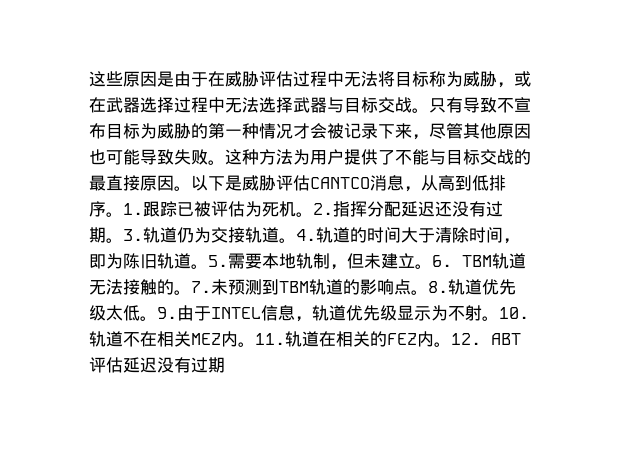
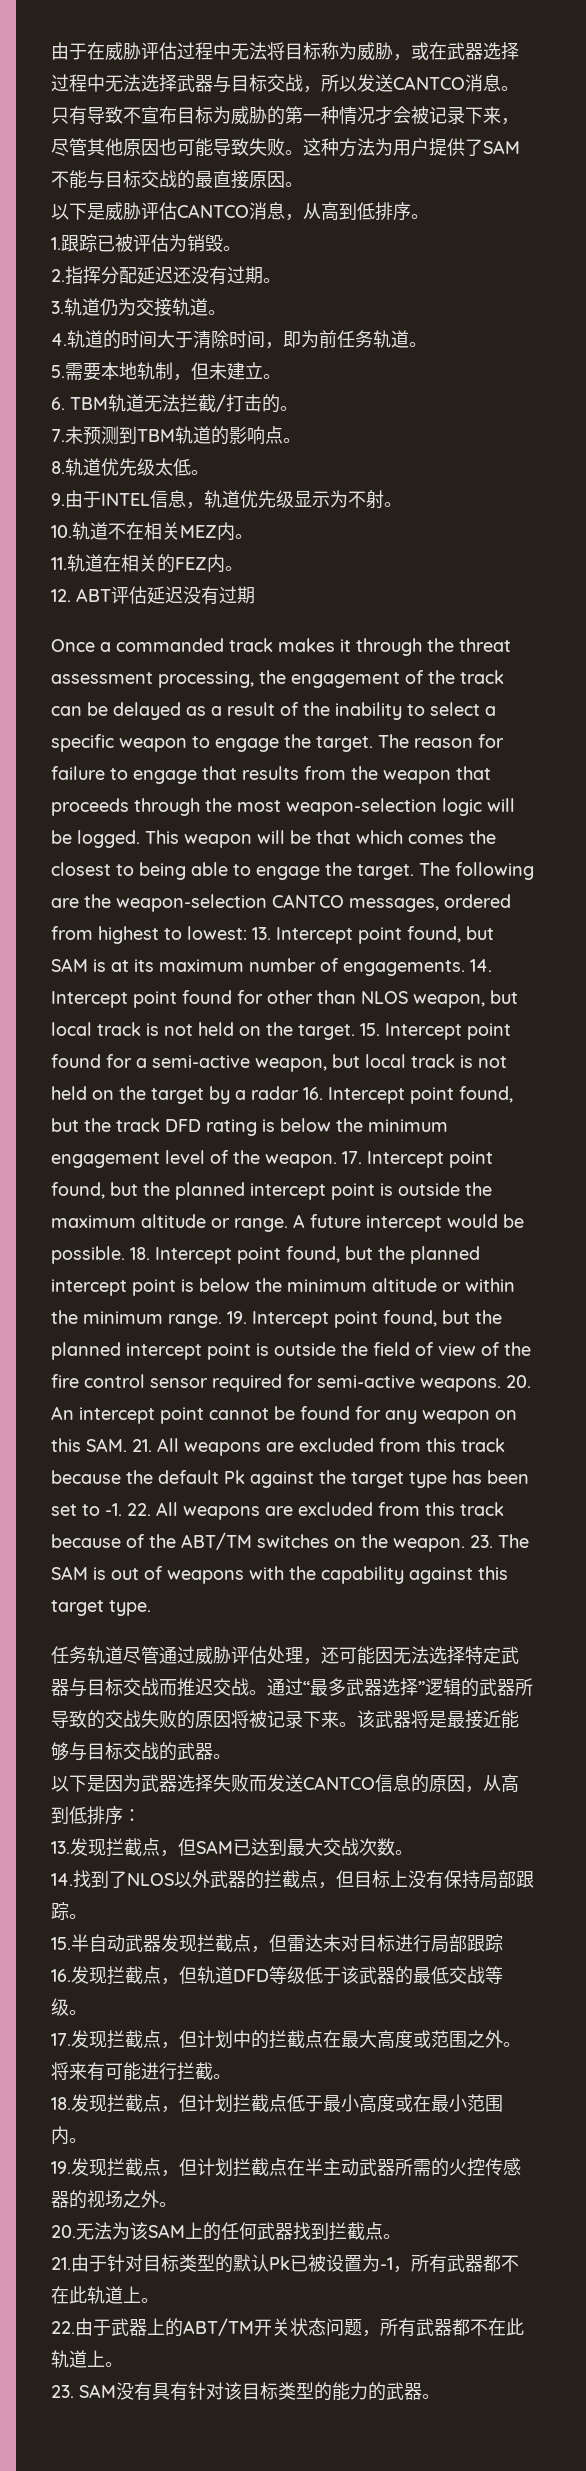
[89,71,174,87] 这些原因是 -> (51, 51) none
(412, 105) none -> [303,74,501,93] ，所以发送CANTCO消息
(395, 157) none -> [483,140,520,154] SAM
(191, 188) none -> (303, 184) //
(123, 214) none -> (429, 216) //
[262,201,313,217] 死机。 -> [187,234,241,252] 销毁。 //
(123, 240) none -> (281, 280) //
(296, 240) none -> (226, 312) //
[123,253,208,269] 陈旧轨道。 -> [319,330,427,348] 前任务轨道。 //
(432, 266) none -> (281, 376) //
[123,279,157,295] 接触 -> [180,394,262,412] 拦截/打击
(191, 292) none -> (298, 408) //
(428, 292) none -> (301, 440) //
(157, 318) none -> (209, 472) //
(499, 318) none -> (402, 504) //
(255, 344) none -> (253, 536) //
(451, 344) none -> (243, 568) //
(225, 365) none -> [51,638,511,656] [51,670,504,688] [51,702,496,720] [51,734,504,752] [51,766,491,784] [51,798,515,816] [51,830,496,848] [51,862,534,880] [51,894,511,912] [51,926,494,944] [51,958,492,976] [51,990,518,1008] [51,1022,511,1040] [51,1054,507,1072] [51,1086,513,1104] [51,1118,448,1136] [51,1150,493,1168] [51,1182,492,1200] [51,1214,524,1232] [51,1246,480,1264] [51,1278,515,1296] [51,1310,502,1328] [51,1342,531,1360] [51,1374,531,1392] [51,1406,517,1424] [51,1438,505,1456] [51,1470,529,1488] [51,1502,504,1520] [51,1532,529,1552] [51,1566,508,1584] [51,1600,151,1616] [51,1646,519,1665] [51,1678,533,1697] [51,1710,519,1729] [51,1742,231,1761] [51,1774,519,1793] [51,1806,141,1825] [51,1838,413,1857] [51,1870,534,1889] [51,1902,87,1920] [51,1934,503,1953] [51,1966,503,1985] [51,1998,87,2016] [51,2030,521,2049] [51,2062,231,2081] [51,2094,503,2113] [51,2126,87,2145] [51,2158,521,2177] [51,2190,177,2209] [51,2222,401,2241] [51,2254,519,2273] [51,2286,159,2304] [51,2318,524,2337] [51,2350,123,2368] [51,2382,440,2401] // Once a commanded track makes it through the threat assessment processing, the engagement of the track can be delayed as a result of the inability to select a specific weapon to engage the target. The reason for failure to engage that results from the weapon that proceeds through the most weapon-selection logic will be logged. This weapon will be that which comes the closest to being able to engage the target. The following are the weapon-selection CANTCO messages, ordered from highest to lowest: 13. Intercept point found, but SAM is at its maximum number of engagements. 14. Intercept point found for other than NLOS weapon, but local track is not held on the target. 15. Intercept point found for a semi-active weapon, but local track is not held on the target by a radar 16. Intercept point found, but the track DFD rating is below the minimum engagement level of the weapon. 17. Intercept point found, but the planned intercept point is outside the maximum altitude or range. A future intercept would be possible. 18. Intercept point found, but the planned intercept point is below the minimum altitude or within the minimum range. 19. Intercept point found, but the planned intercept point is outside the field of view of the fire control sensor required for semi-active weapons. 20. An intercept point cannot be found for any weapon on this SAM. 21. All weapons are excluded from this track because the default Pk against the target type has been set to -1. 22. All weapons are excluded from this track because of the ABT/TM switches on the weapon. 23. The SAM is out of weapons with the capability against this target type. // 任务轨道尽管通过威胁评估处理，还可能因无法选择特定武器与目标交战而推迟交战。通过“最多武器选择”逻辑的武器所导致的交战失败的原因将被记录下来。该武器将是最接近能够与目标交战的武器。 // 以下是因为武器选择失败而发送CANTCO信息的原因，从高到低排序： // 13.发现拦截点，但SAM已达到最大交战次数。 // 14.找到了NLOS以外武器的拦截点，但目标上没有保持局部跟踪。 // 15.半自动武器发现拦截点，但雷达未对目标进行局部跟踪 // 16.发现拦截点，但轨道DFD等级低于该武器的最低交战等级。 // 17.发现拦截点，但计划中的拦截点在最大高度或范围之外。将来有可能进行拦截。 // 18.发现拦截点，但计划拦截点低于最小高度或在最小范围内。 // 19.发现拦截点，但计划拦截点在半主动武器所需的火控传感器的视场之外。 // 20.无法为该SAM上的任何武器找到拦截点。 // 21.由于针对目标类型的默认Pk已被设置为-1，所有武器都不在此轨道上。 // 22.由于武器上的ABT/TM开关状态问题，所有武器都不在此轨道上。 // 23. SAM没有具有针对该目标类型的能力的武器。

